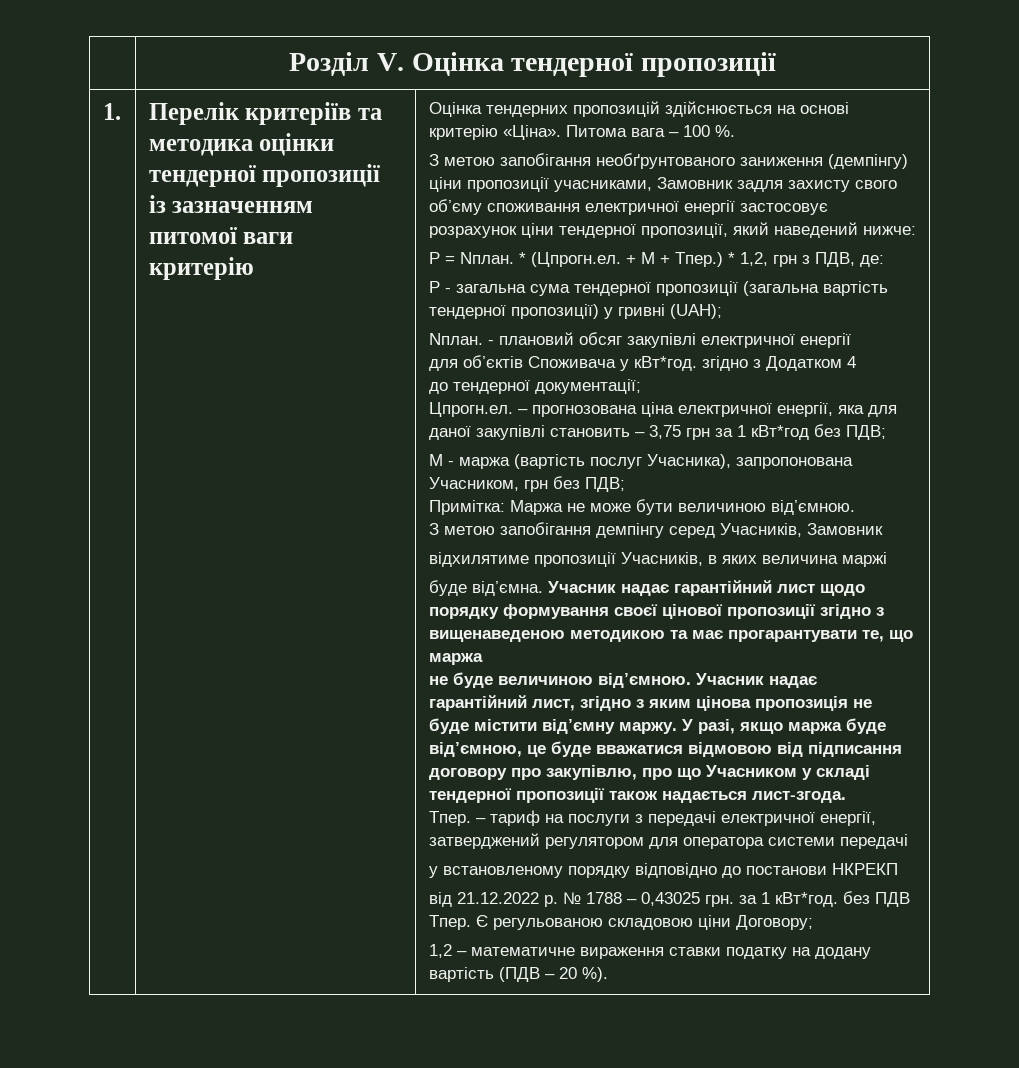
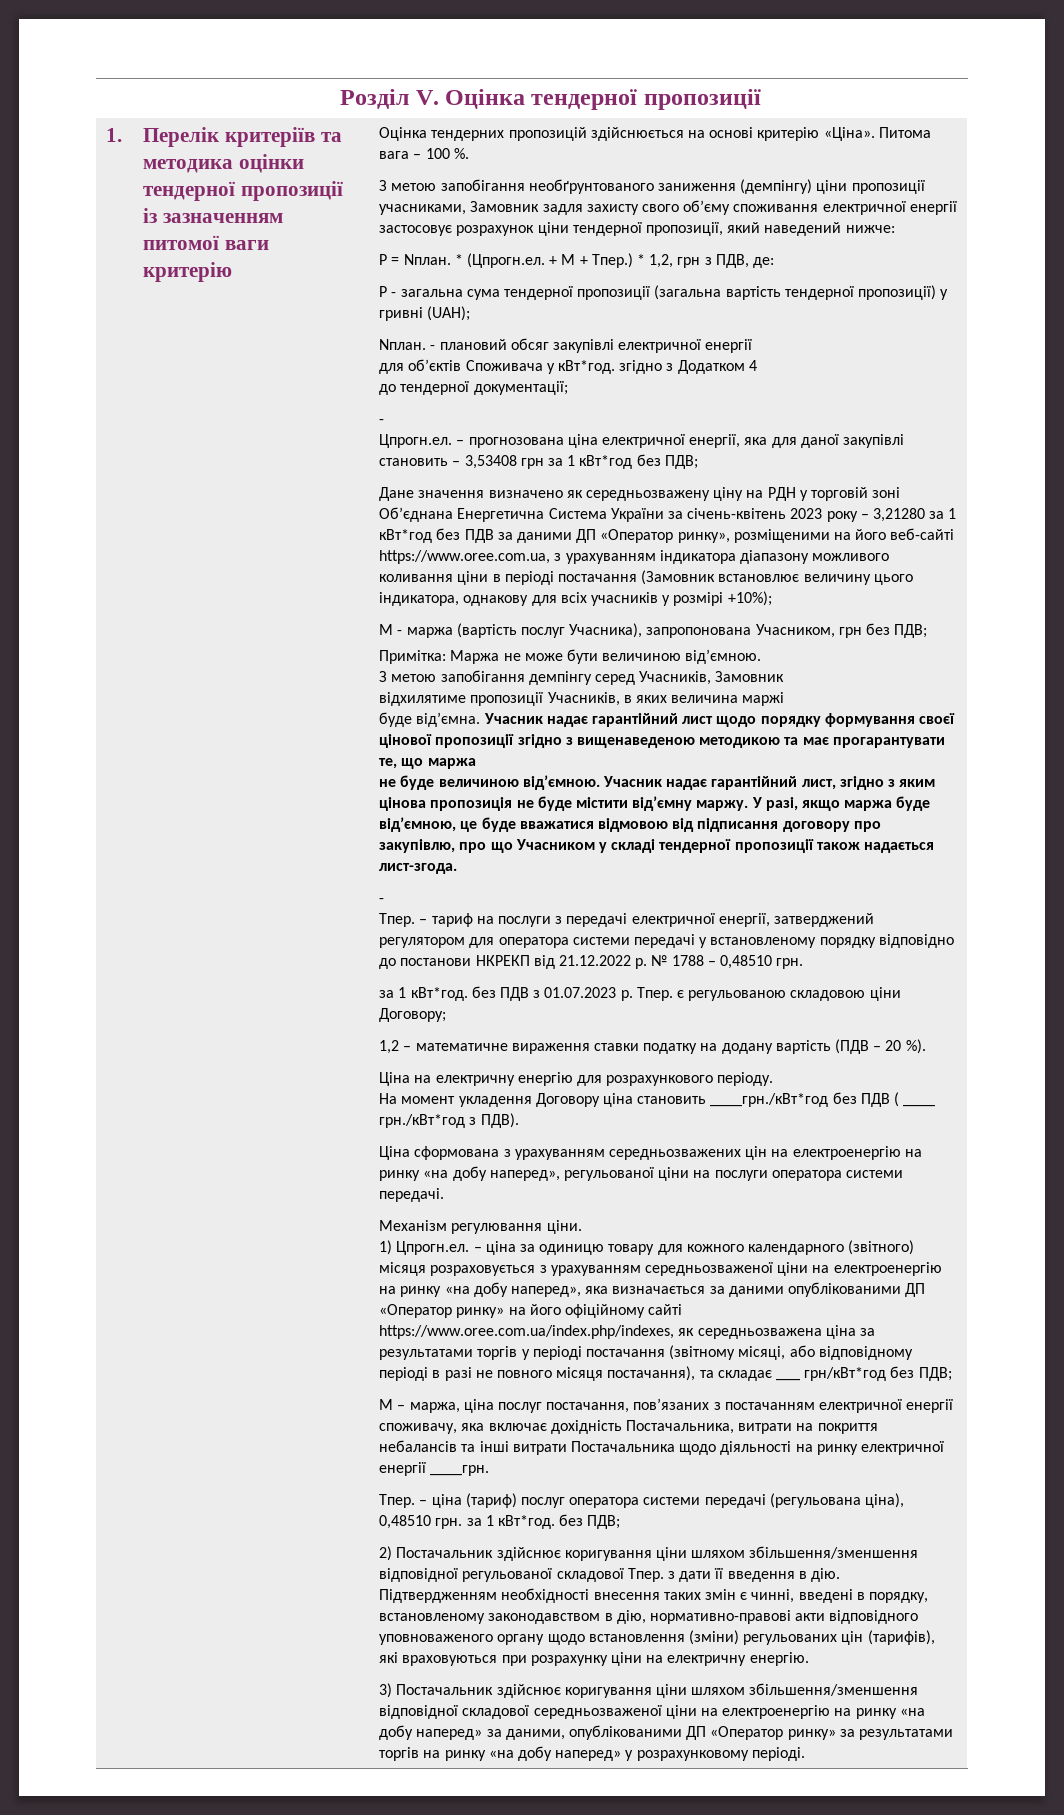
(641, 386) none -> [379,419,385,424] // -
[648,425,681,439] 3,75 -> [464,455,517,469] 3,53408
(886, 432) none -> [379,487,901,501] [379,507,957,522] [379,528,955,543] [379,550,890,564] [379,570,913,585] [379,591,772,606] // Дане значення визначено як середньозважену ціну на РДН у торговій зоні Об’єднана Енергетична Система України за січень-квітень 2023 року – 3,21280 за 1 кВт*год без ПДВ за даними ДП «Оператор ринку», розміщеними на його веб-сайті https://www.oree.com.ua, з урахуванням індикатора діапазону можливого коливання ціни в періоді постачання (Замовник встановлює величину цього індикатора, однакову для всіх учасників у розмірі +10%);
(846, 797) none -> [379,898,385,903] // -
(908, 841) // -> (696, 941) none
(898, 869) // -> (530, 960) none
[640,892,734,907] 0,43025 грн. -> [719,955,804,969] 0,48510 грн. //
[428,915,488,930] Тпер. Є -> [533,987,684,1001] з 01.07.2023 р. Тпер. є
(608, 974) none -> [379,1072,774,1086] [379,1092,936,1107] [379,1113,519,1128] [379,1146,922,1160] [379,1166,903,1181] [379,1188,445,1202] [379,1220,582,1234] [379,1240,915,1255] [379,1262,942,1276] [379,1282,926,1297] [379,1304,683,1318] [379,1325,876,1339] [379,1345,913,1360] [379,1366,952,1381] [379,1398,954,1413] [379,1420,878,1434] [379,1440,944,1455] [379,1462,490,1476] [379,1493,904,1508] [379,1514,621,1529] [379,1546,919,1561] [379,1568,840,1582] [379,1588,928,1603] [379,1610,919,1624] [379,1630,935,1645] [379,1652,809,1666] [379,1683,919,1698] [379,1705,925,1719] [379,1725,953,1740] [379,1746,805,1761] // Ціна на електричну енергію для розрахункового періоду. // На момент укладення Договору ціна становить ____грн./кВт*год без ПДВ ( ____ грн./кВт*год з ПДВ). // Ціна сформована з урахуванням середньозважених цін на електроенергію на ринку «на добу наперед», регульованої ціни на послуги оператора системи передачі. // Механізм регулювання ціни. // 1) Цпрогн.ел. – ціна за одиницю товару для кожного календарного (звітного) місяця розраховується з урахуванням середньозваженої ціни на електроенергію на ринку «на добу наперед», яка визначається за даними опублікованими ДП «Оператор ринку» на його офіційному сайті https://www.oree.com.ua/index.php/indexes, як середньозважена ціна за результатами торгів у періоді постачання (звітному місяці, або відповідному періоді в разі не повного місяця постачання), та складає ___ грн/кВт*год без ПДВ; // М – маржа, ціна послуг постачання, пов’язаних з постачанням електричної енергії споживачу, яка включає дохідність Постачальника, витрати на покриття небалансів та інші витрати Постачальника щодо діяльності на ринку електричної енергії ____грн. // Тпер. – ціна (тариф) послуг оператора системи передачі (регульована ціна), 0,48510 грн. за 1 кВт*год. без ПДВ; // 2) Постачальник здійснює коригування ціни шляхом збільшення/зменшення відповідної регульованої складової Тпер. з дати її введення в дію. Підтвердженням необхідності внесення таких змін є чинні, введені в порядку, встановленому законодавством в дію, нормативно-правові акти відповідного уповноваженого органу щодо встановлення (зміни) регульованих цін (тарифів), які враховуються при розрахунку ціни на електричну енергію. // 3) Постачальник здійснює коригування ціни шляхом збільшення/зменшення відповідної складової середньозваженої ціни на електроенергію на ринку «на добу наперед» за даними, опублікованими ДП «Оператор ринку» за результатами торгів на ринку «на добу наперед» у розрахунковому періоді.

